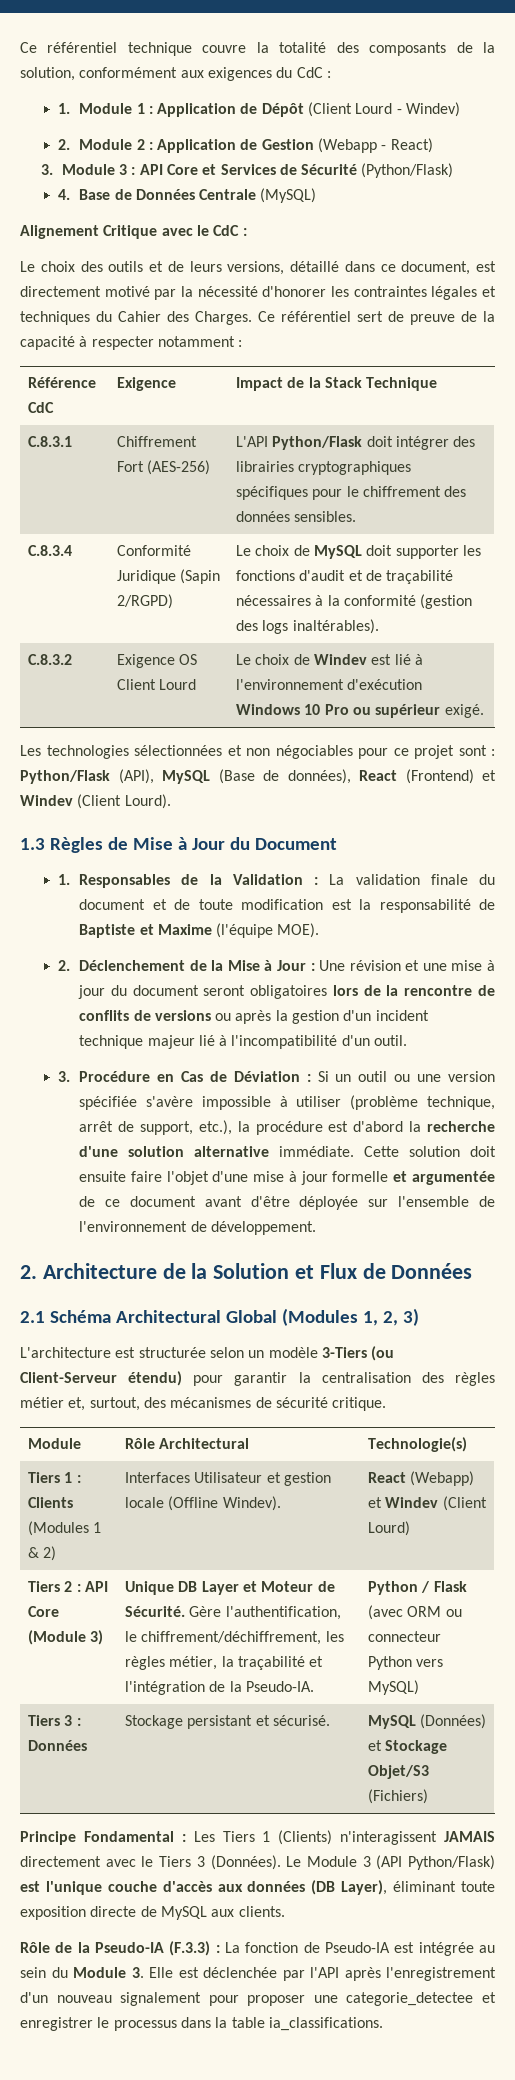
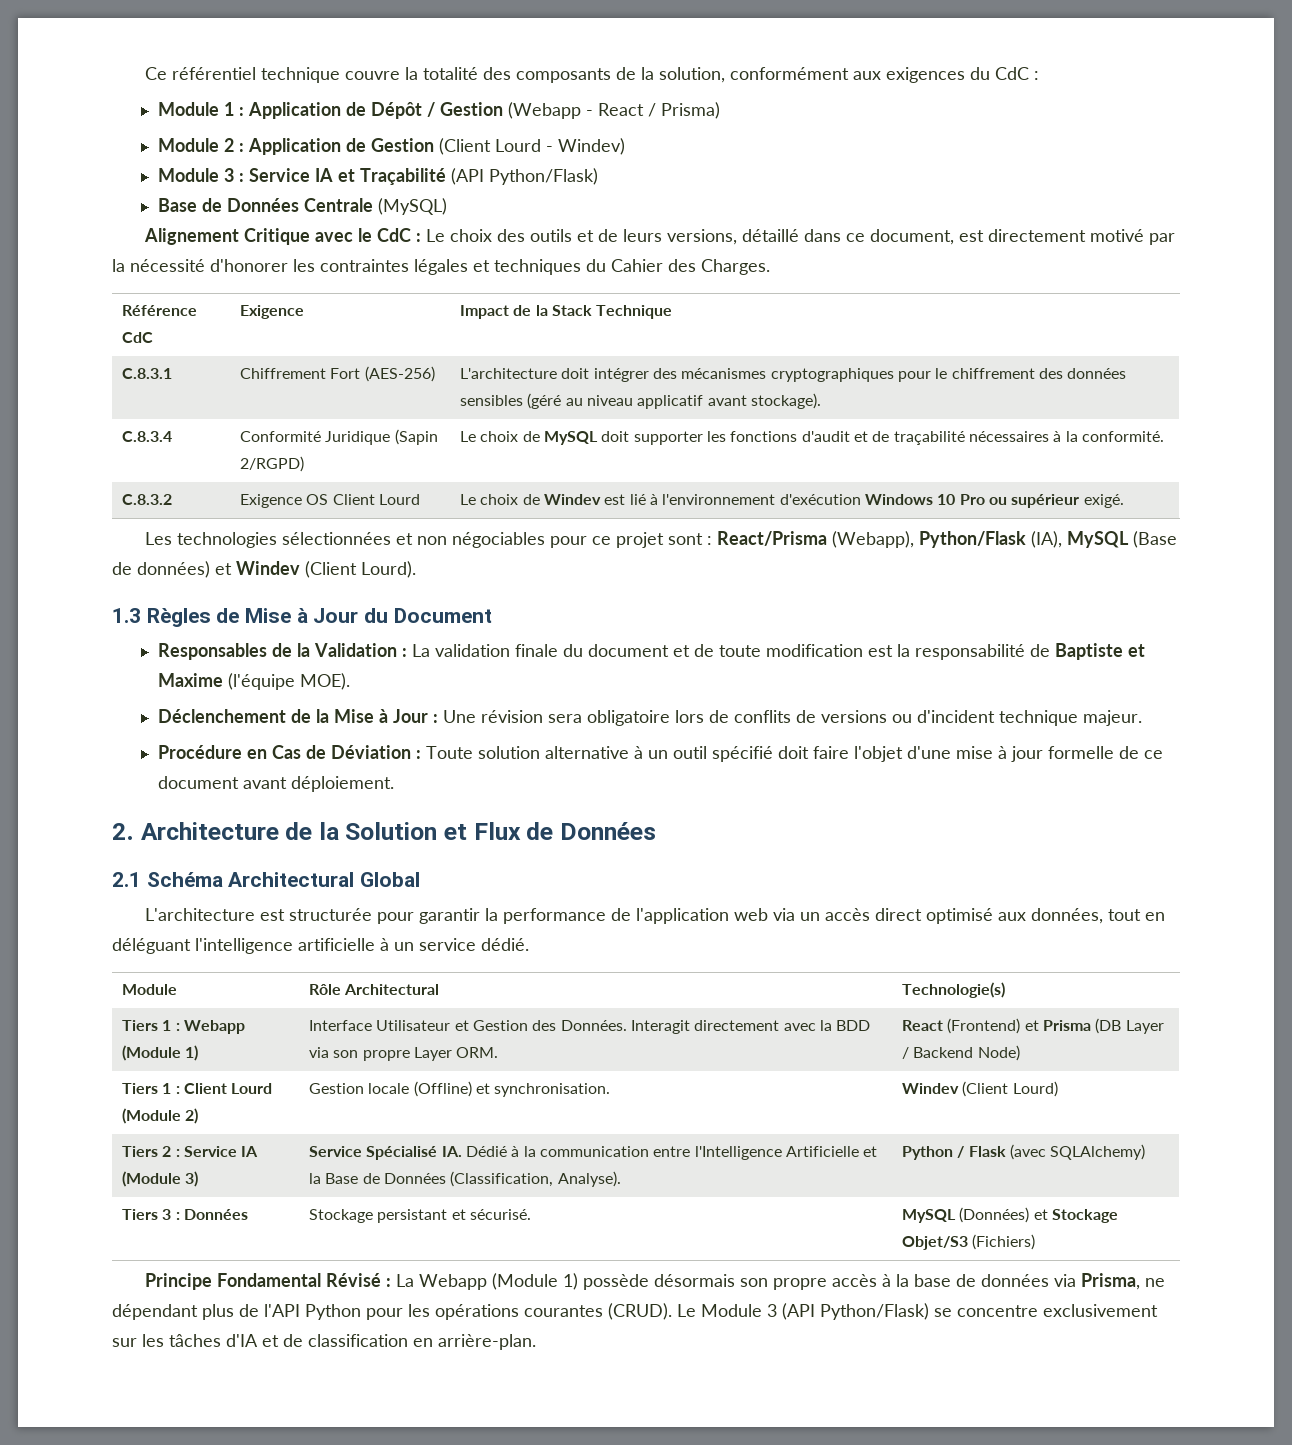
[58,103,71,114] 1. -> (1040, 75) none
[308,102,461,117] [58,139,71,150] (Client Lourd - Windev) // 2. -> [426,102,720,119] / Gestion (Webapp - React / Prisma) //
[318,138,433,153] [40,163,454,178] [58,189,71,200] (Webapp - React) // 3. Module 3 : API Core et Services de Sécurité (Python/Flask) // 4. -> [438,138,625,155] [157,168,598,185] (Client Lourd - Windev) // Module 3 : Service IA et Traçabilité (API Python/Flask) //
(247, 232) // -> (422, 237) none
[258,311,495,325] [20,336,243,350] Ce référentiel sert de preuve de la capacité à respecter notamment : -> (770, 267) none
[235,436,363,450] L'API Python/Flask -> [460,368,558,379] L'architecture
[235,461,412,475] [235,486,308,500] librairies cryptographiques spécifiques -> [681,368,894,382] mécanismes cryptographiques
[294,511,357,522] sensibles. -> [460,393,821,409] sensibles (géré au niveau applicatif avant stockage).
[343,594,473,609] [235,619,379,634] conformité (gestion des logs inaltérables). -> [1081,431,1164,442] conformité.
[20,769,474,784] Python/Flask (API), MySQL (Base de données), React (Frontend) -> [717,531,1178,548] [112,561,210,578] React/Prisma (Webapp), Python/Flask (IA), MySQL (Base de données)
[58,874,71,885] 1. -> (492, 615) none
[58,960,71,971] 2. -> (350, 681) none
[405,960,496,971] [78,985,495,999] [79,1010,429,1024] [79,1035,408,1049] [58,1071,71,1082] et une mise à jour du document seront obligatoires lors de la rencontre de conflits de versions ou après la gestion d'un incident technique majeur lié à l'incompatibilité d'un outil. // 3. -> [547,710,1142,726] sera obligatoire lors de conflits de versions ou d'incident technique majeur. //
[317,1071,496,1082] [79,1095,495,1110] [79,1120,495,1135] [79,1146,496,1157] [79,1171,127,1182] Si un outil ou une version spécifiée s'avère impossible à utiliser (problème technique, arrêt de support, etc.), la procédure est d'abord la recherche d'une solution alternative immédiate. Cette solution doit ensuite -> [425,746,809,762] Toute solution alternative à un outil spécifié doit
[393,1171,495,1185] et argumentée -> (1114, 752) none
[250,1196,496,1210] [79,1221,316,1235] d'être déployée sur l'ensemble de l'environnement de développement. -> [290,776,394,792] déploiement.
[281,1308,419,1326] (Modules 1, 2, 3) -> (421, 879) none
[209,1346,395,1361] [20,1371,496,1386] [20,1397,387,1411] selon un modèle 3-Tiers (ou Client-Serveur étendu) pour garantir la centralisation des règles métier et, surtout, des mécanismes de sécurité critique. -> [377,908,1166,924] [112,938,529,954] pour garantir la performance de l'application web via un accès direct optimisé aux données, tout en déléguant l'intelligence artificielle à un service dédié.
[27,1497,73,1508] [27,1521,102,1536] [27,1546,57,1561] [124,1472,331,1486] [124,1496,281,1511] [367,1471,475,1486] [367,1497,382,1508] Clients (Modules 1 & 2) | Interfaces Utilisateur et gestion locale (Offline Windev). | React (Webapp) et -> [184,1020,246,1034] [122,1045,199,1061] [309,1020,871,1034] [309,1047,499,1061] [902,1018,1164,1034] [902,1045,1020,1061] [122,1083,273,1094] [122,1108,199,1124] [309,1081,611,1097] Webapp (Module 1) | Interface Utilisateur et Gestion des Données. Interagit directement avec la BDD via son propre Layer ORM. | React (Frontend) et Prisma (DB Layer / Backend Node) // Tiers 1 : Client Lourd (Module 2) | Gestion locale (Offline) et synchronisation. |
[84,1581,108,1592] [27,1606,59,1617] API Core -> [184,1146,259,1157] Service IA
[124,1581,335,1595] [124,1606,341,1620] [124,1631,344,1645] [124,1656,324,1670] [124,1681,314,1695] [367,1581,467,1595] [367,1605,462,1620] [367,1631,441,1642] [367,1656,444,1670] [367,1680,419,1695] Unique DB Layer et Moteur de Sécurité. Gère l'authentification, le chiffrement/déchiffrement, les règles métier, la traçabilité et l'intégration de la Pseudo-IA. | Python / Flask (avec ORM ou connecteur Python vers MySQL) -> [309,1146,878,1160] [309,1171,621,1187] [902,1144,1146,1160] Service Spécialisé IA. Dédié à la communication entre l'Intelligence Artificielle et la Base de Données (Classification, Analyse). | Python / Flask (avec SQLAlchemy)
[181,1830,495,1845] [20,1855,281,1870] : Les Tiers 1 (Clients) n'interagissent JAMAIS directement avec le Tiers 3 (Données). -> [326,1273,1166,1290] [112,1303,672,1320] Révisé : La Webapp (Module 1) possède désormais son propre accès à la base de données via Prisma, ne dépendant plus de l'API Python pour les opérations courantes (CRUD).
[20,1880,496,1895] [20,1906,285,1920] [20,1941,495,1956] [20,1967,496,1981] [20,1992,496,2006] [20,2017,383,2031] est l'unique couche d'accès aux données (DB Layer), éliminant toute exposition directe de MySQL aux clients. // Rôle de la Pseudo-IA (F.3.3) : La fonction de Pseudo-IA est intégrée au sein du Module 3. Elle est déclenchée par l'API après l'enregistrement d'un nouveau signalement pour proposer une categorie_detectee et enregistrer le processus dans la table ia_classifications. -> [934,1304,1158,1317] [112,1334,536,1350] se concentre exclusivement sur les tâches d'IA et de classification en arrière-plan.

